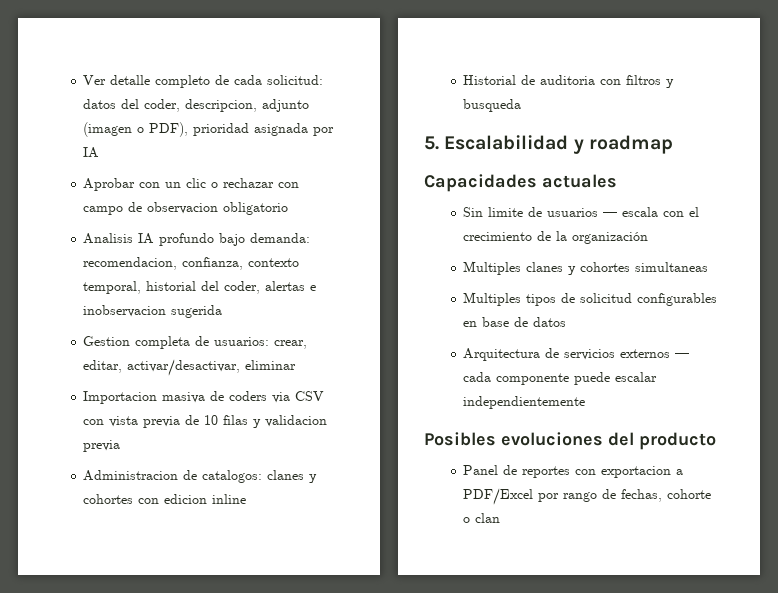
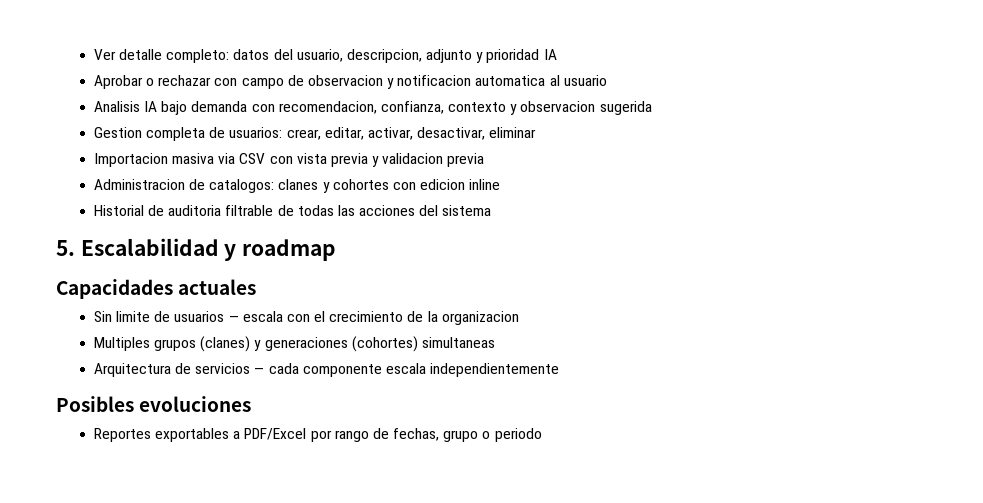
[155,75,324,88] completo de cada solicitud: -> [166,49,230,63] completo:
[144,99,181,112] coder, -> [296,49,343,62] usuario,
[83,122,335,137] (imagen o PDF), prioridad asignada por -> [476,49,540,63] y prioridad
[139,178,207,188] con un clic -> (143, 82) none
[223,202,289,215] [83,233,311,246] [83,257,300,270] [83,281,317,294] [83,305,167,317] obligatorio // Analisis IA profundo bajo demanda: recomendacion, confianza, contexto temporal, historial del coder, alertas e inobservacion -> [387,75,607,89] [93,101,596,115] y notificacion automatica al usuario // Analisis IA bajo demanda con recomendacion, confianza, contexto y observacion
[127,359,241,376] activar/desactivar, -> [367,127,486,140] activar, desactivar,
[210,391,268,401] de coders -> (214, 158) none
[185,415,249,425] de 10 filas -> (368, 160) none
[600,75,675,88] [463,99,522,112] con filtros y busqueda -> [225,205,492,216] filtrable de todas las acciones del sistema
[572,232,649,244] [463,261,709,275] [463,292,718,306] [463,317,567,327] organización // Multiples clanes y cohortes simultaneas // Multiples tipos de solicitud configurables en base de datos -> [441,311,519,325] [93,336,495,352] organizacion // Multiples grupos (clanes) y generaciones (cohortes) simultaneas
[620,349,671,358] externos -> (251, 368) none
[574,372,658,385] puede escalar -> [385,363,426,374] escala
[608,432,716,450] [463,465,672,478] del producto // Panel de reportes con exportacion -> [93,428,229,442] // Reportes exportables
[667,489,712,499] [463,513,501,523] cohorte o clan -> [443,428,542,442] grupo o periodo

